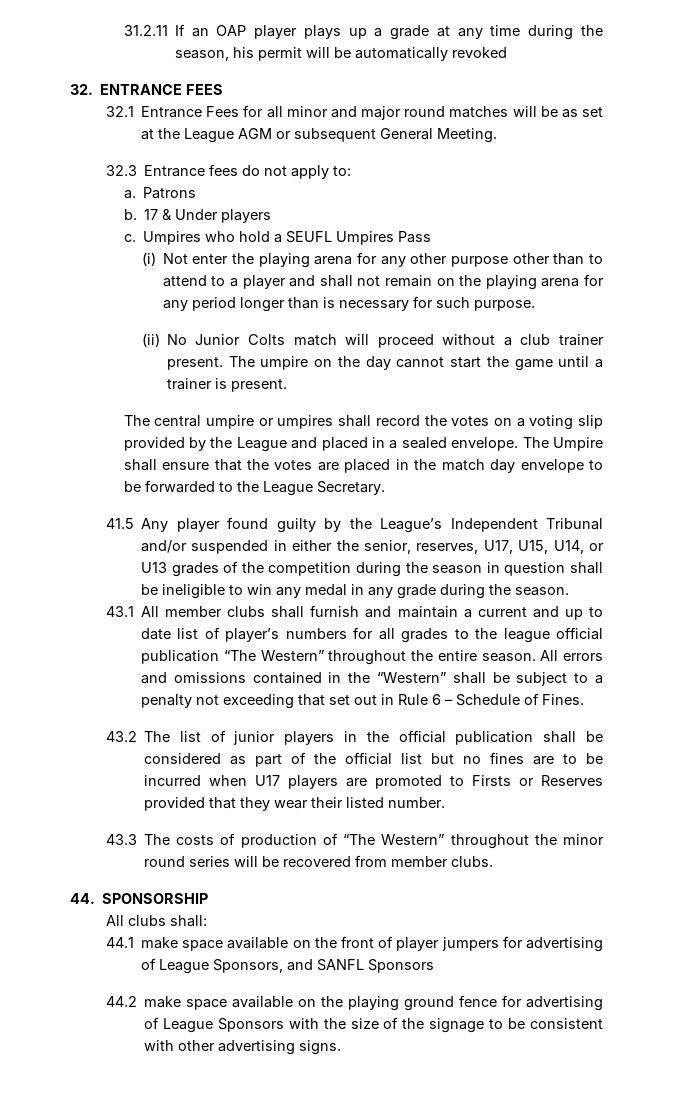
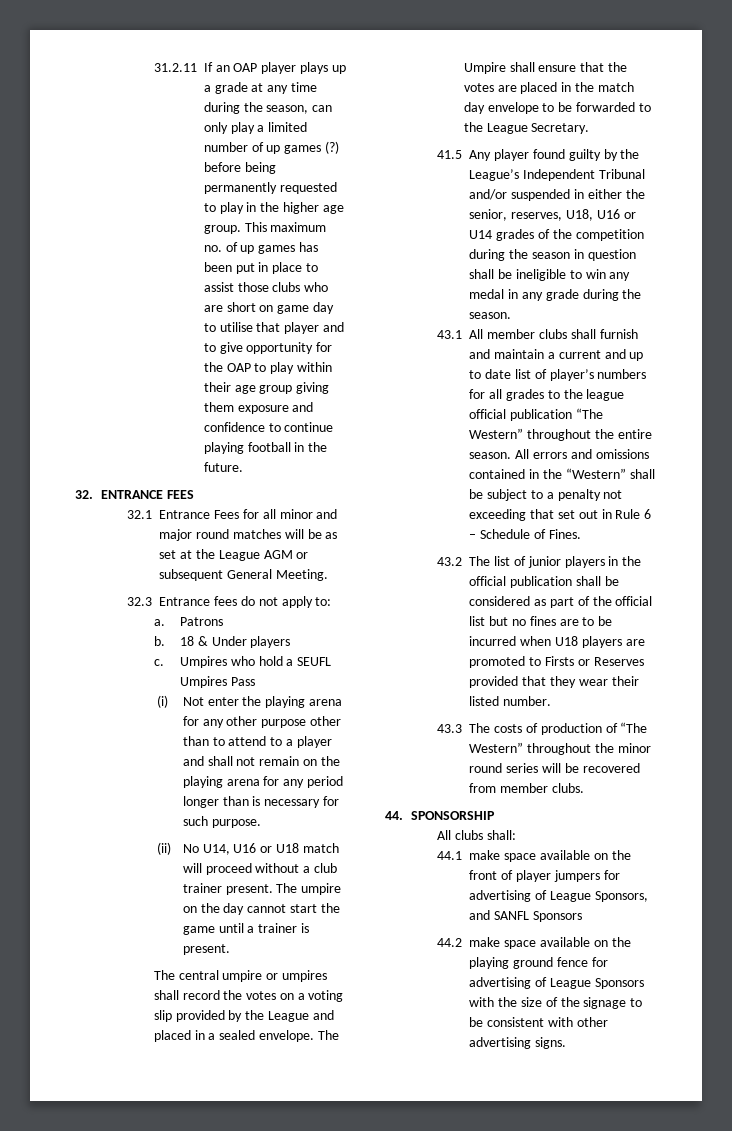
[232,47,507,61] his permit will be automatically revoked -> [312,105,333,112] [203,122,308,134] [203,141,339,154] [203,162,276,174] [203,182,337,194] [203,202,344,214] [203,222,327,234] [203,242,318,254] [203,262,318,274] [203,282,329,292] [203,302,334,314] [203,322,344,334] [203,342,333,354] [203,362,332,374] [203,382,330,394] [203,402,314,414] [203,422,334,432] [203,442,328,454] [203,462,243,472] can only play a limited number of up games (?) before being permanently requested to play in the higher age group. This maximum no. of up games has been put in place to assist those clubs who are short on game day to utilise that player and to give opportunity for the OAP to play within their age group giving them exposure and confidence to continue playing football in the future.
[143,209,158,220] 17 -> [179,636,194,646] 18
[195,334,285,345] Junior Colts -> [202,843,299,855] U14, U16 or U18
[483,540,604,554] [141,562,168,573] U17, U15, U14, or U13 -> [566,209,636,221] [469,230,493,239] U18, U16 or U14
[255,775,281,786] U17 -> [555,636,579,646] U18

